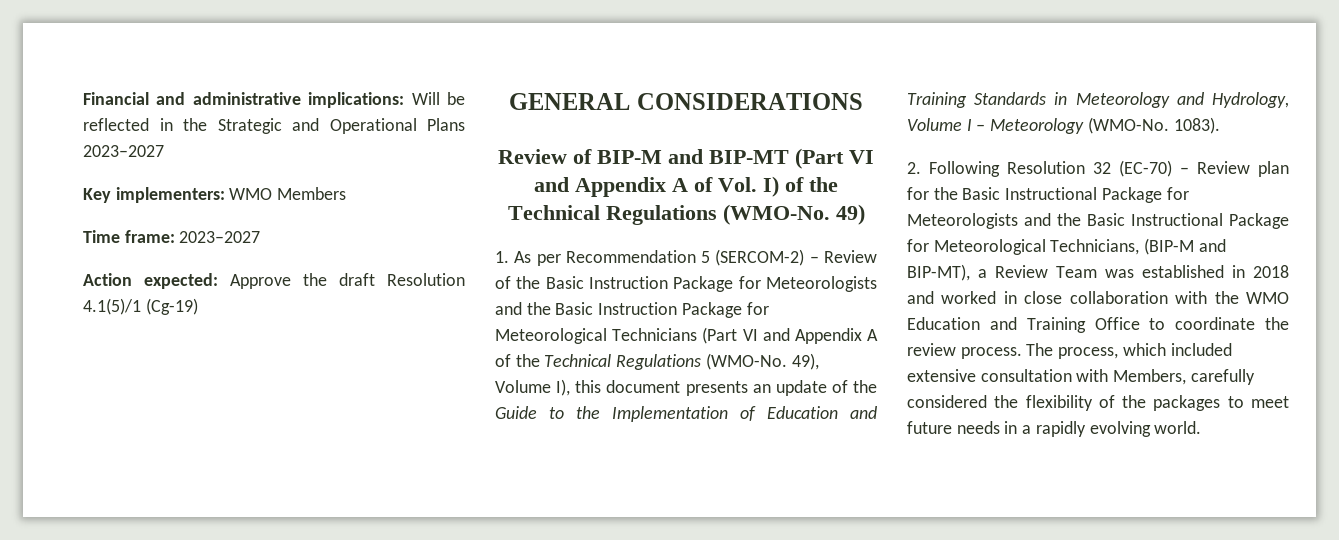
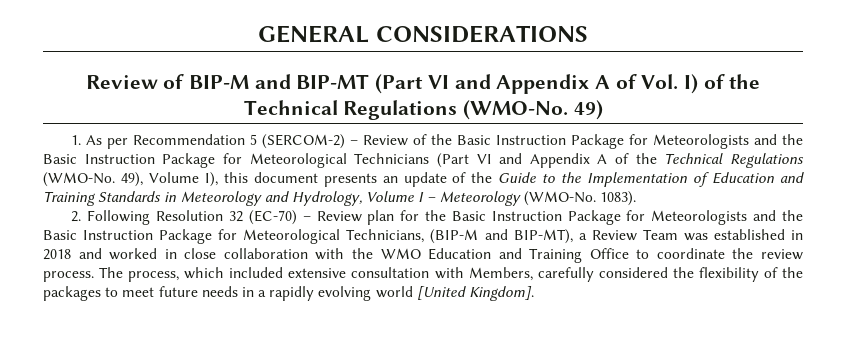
[83,92,465,108] [83,118,465,134] [83,145,164,157] [83,187,347,203] [83,230,261,243] [83,273,465,289] [83,298,198,315] Financial and administrative implications: Will be reflected in the Strategic and Operational Plans 2023–2027 // Key implementers: WMO Members // Time frame: 2023–2027 // Action expected: Approve the draft Resolution 4.1(5)/1 (Cg-19) // -> (258, 34) none
[1005,187,1189,203] [907,213,1223,229] Instructional Package for Meteorologists and the Basic Instructional -> [491,210,803,225] [43,230,154,240] Instruction Package for Meteorologists and the Basic Instruction
[1154,421,1202,434] world. -> [375,286,535,301] world [United Kingdom].

